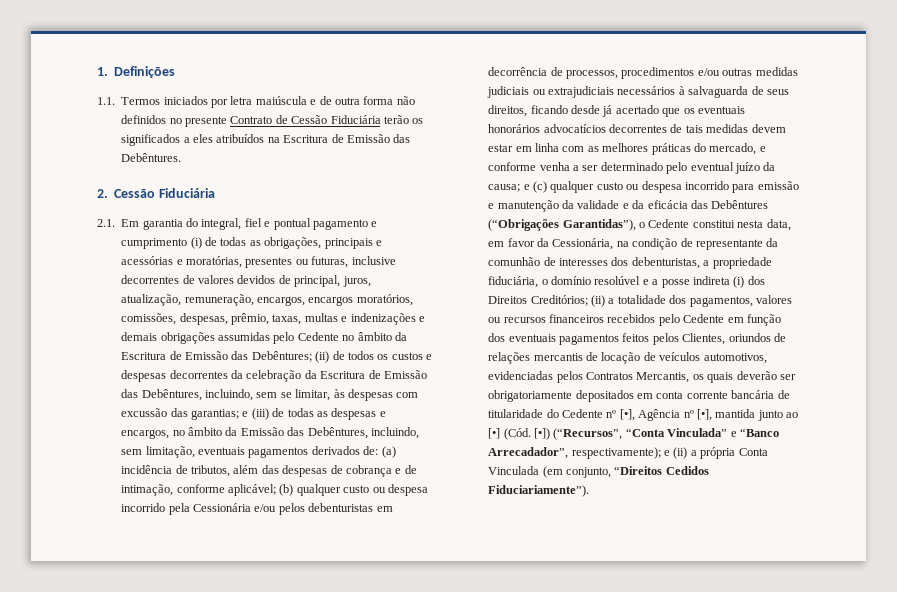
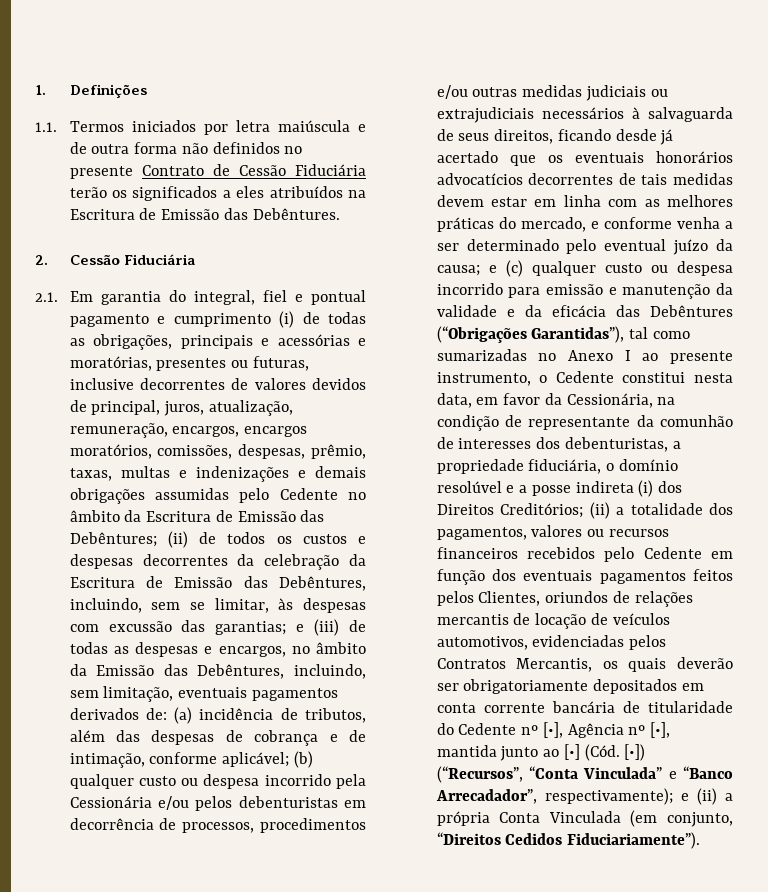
(636, 225) none -> [629,327,690,339] [436,349,733,364] [436,372,531,386] tal como sumarizadas no Anexo I ao presente instrumento,

